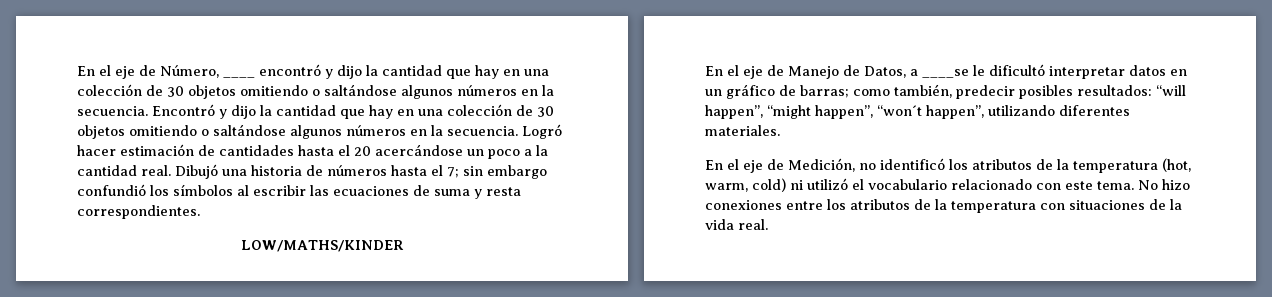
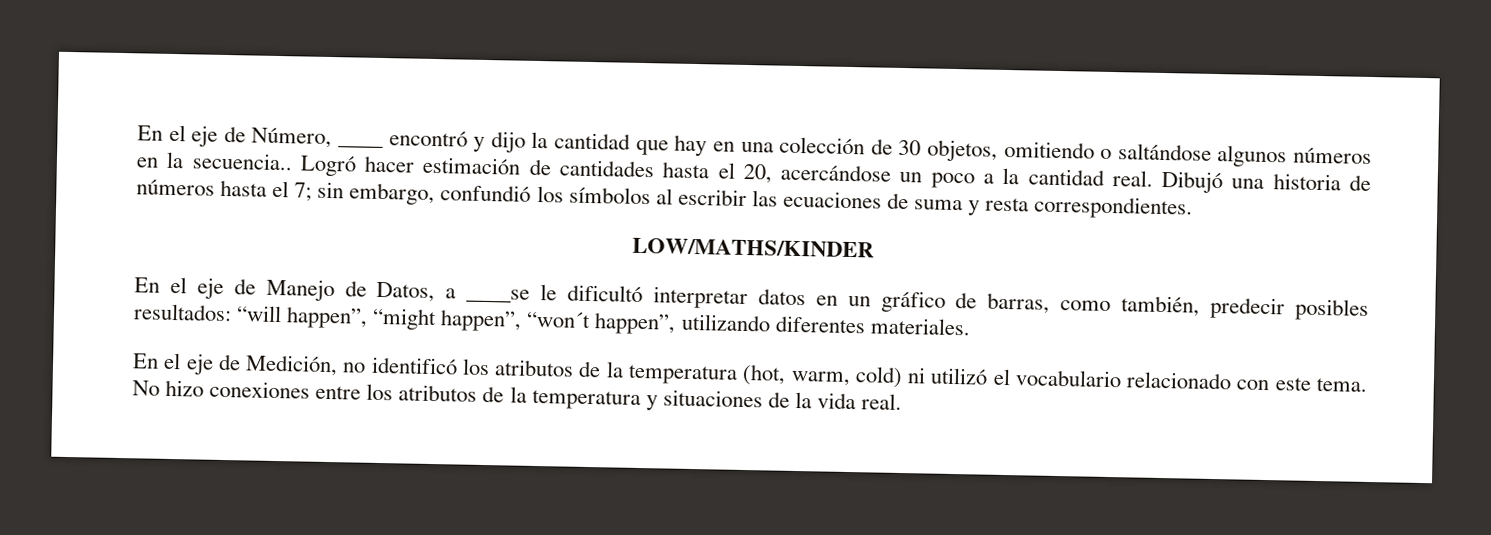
[188,84,554,99] [77,104,554,119] [77,124,518,139] objetos omitiendo o saltándose algunos números en la secuencia. Encontró y dijo la cantidad que hay en una colección de 30 objetos omitiendo o saltándose algunos números en la secuencia. -> [926,139,1372,168] [136,151,293,171] objetos, omitiendo o saltándose algunos números en la secuencia..
[354,146,371,156] 20 -> [742,163,772,184] 20,
[487,165,547,179] embargo -> [349,182,436,206] embargo,
[800,85,849,98] barras; -> [987,292,1051,314] barras,
[1040,203,1065,210] con -> [645,395,658,411] y

